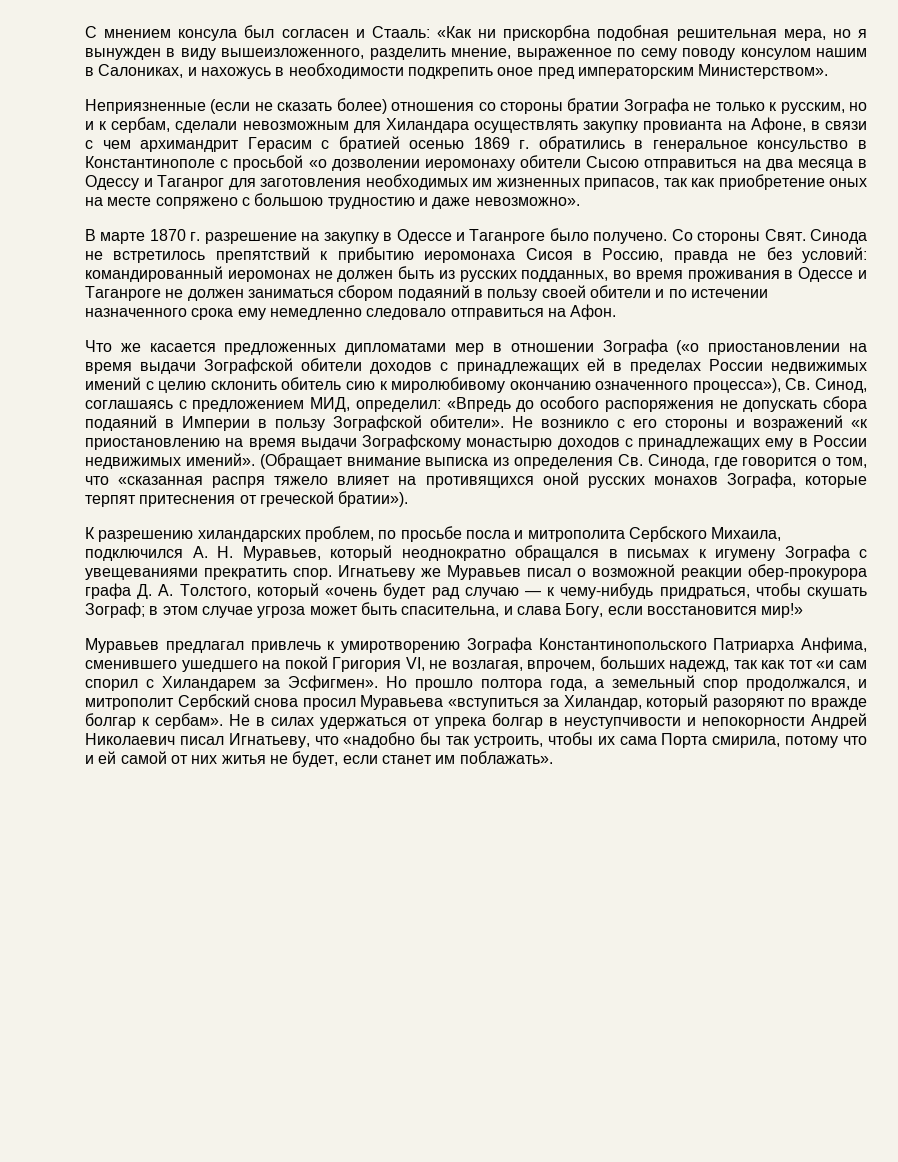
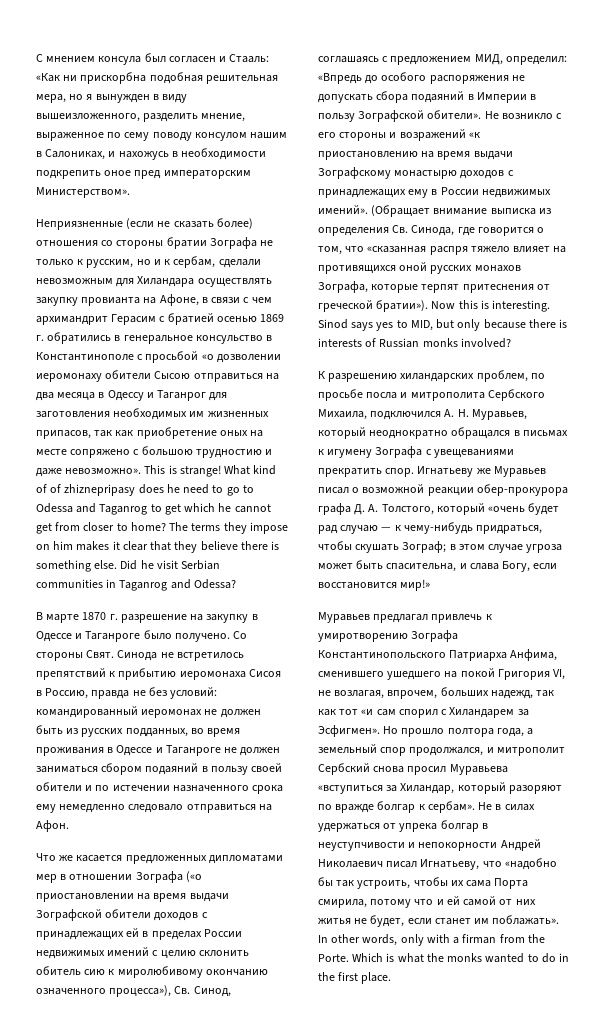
(580, 201) none -> [144,465,277,477] [36,484,254,496] [36,503,271,515] [36,522,288,534] [36,541,280,553] [36,560,221,572] [36,579,236,591] This is strange! What kind of of zhiznepripasy does he need to go to Odessa and Taganrog to get which he cannot get from closer to home? The terms they impose on him makes it clear that they believe there is something else. Did he visit Serbian communities in Taganrog and Odessa?
(409, 499) none -> [431,300,551,312] [318,319,568,331] [318,338,511,348] Now this is interesting. Sinod says yes to MID, but only because there is interests of Russian monks involved?
(553, 757) none -> [318,934,545,946] [318,953,570,963] [318,972,392,984] In other words, only with a firman from the Porte. Which is what the monks wanted to do in the first place.

